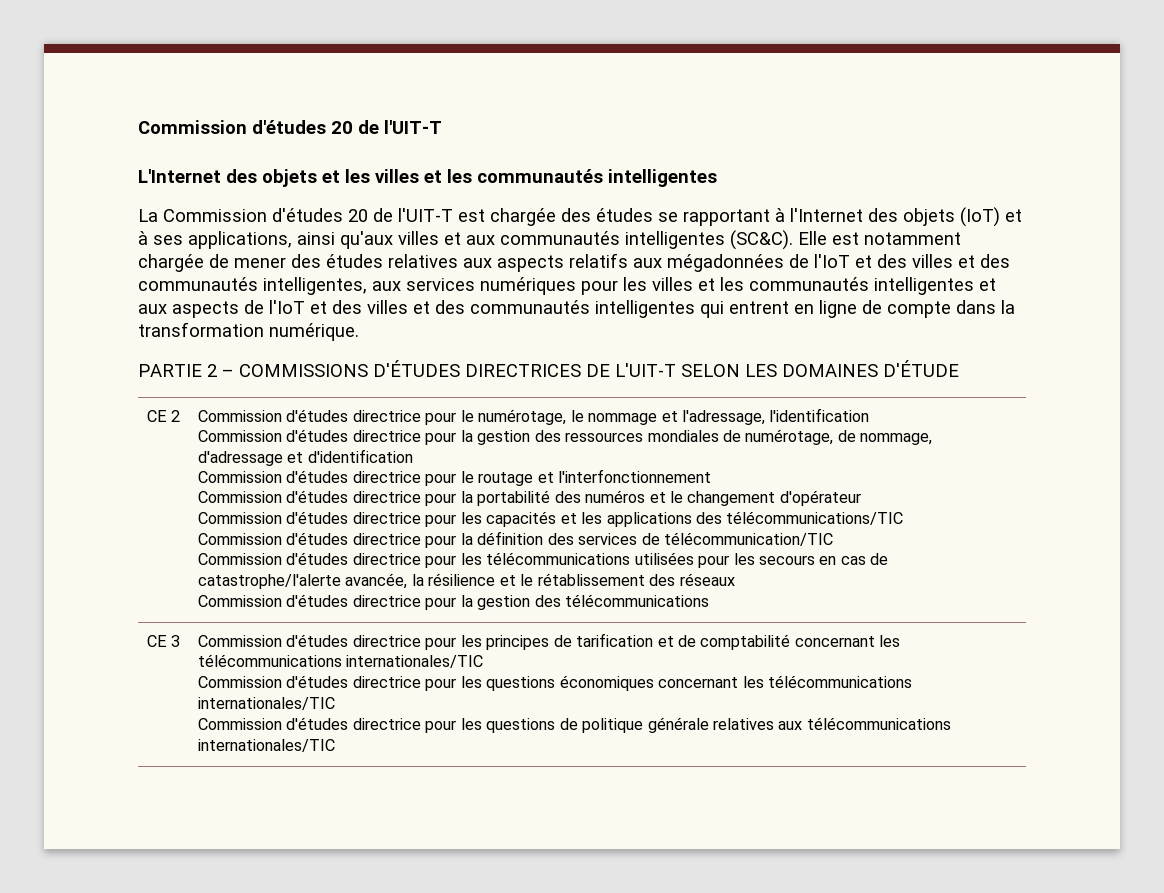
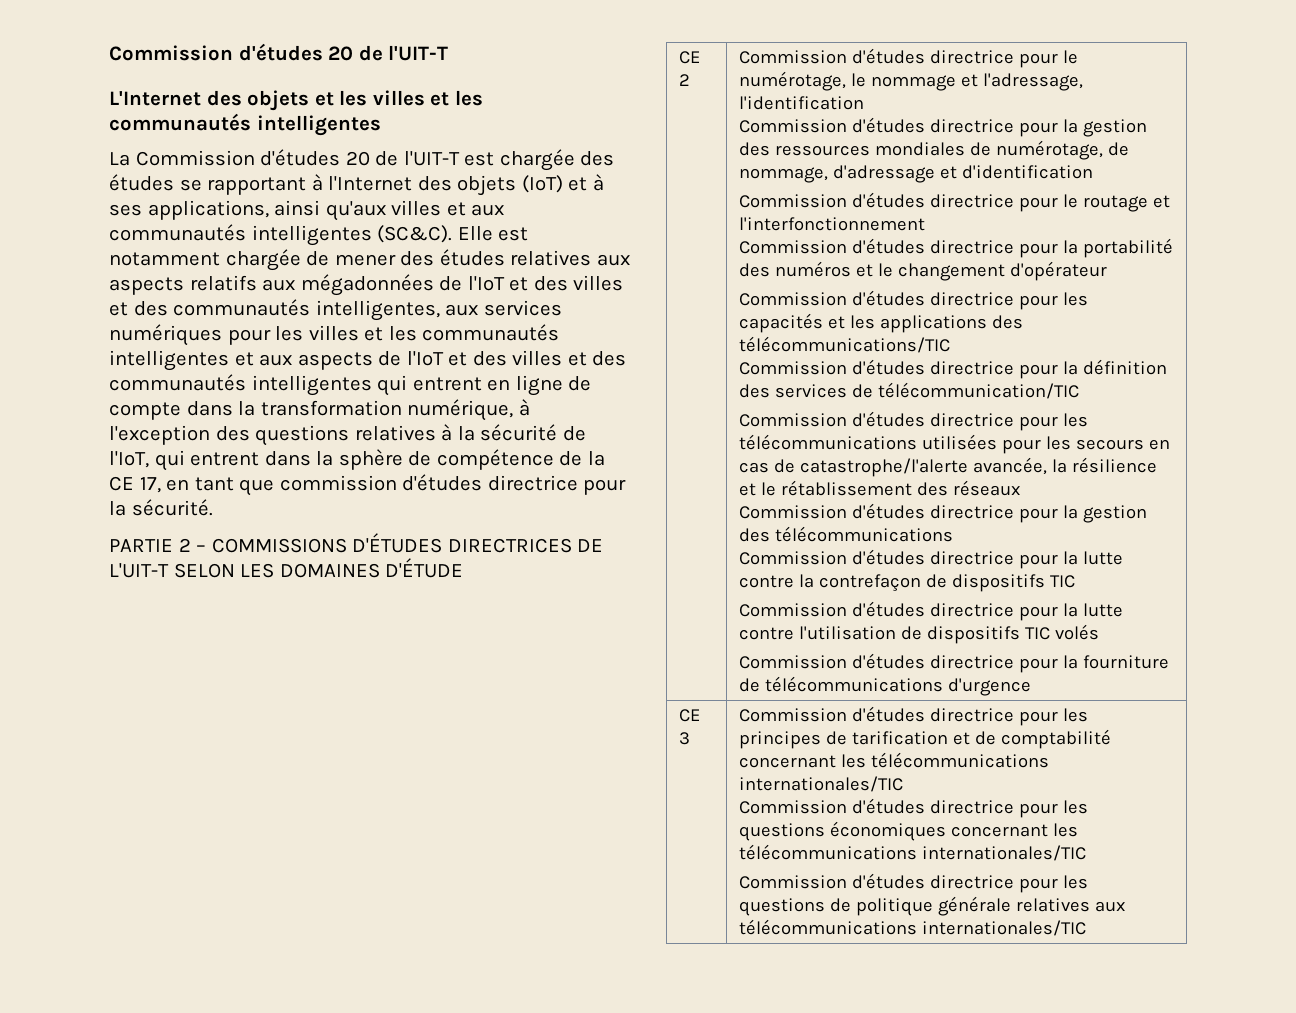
[269,323,359,341] numérique. -> [407,399,530,421] [109,424,586,446] [109,449,605,471] [109,474,627,496] [109,499,213,516] numérique, à l'exception des questions relatives à la sécurité de l'IoT, qui entrent dans la sphère de compétence de la CE 17, en tant que commission d'études directrice pour la sécurité.
(710, 600) none -> [739,549,1123,569] [739,574,1075,592] [739,601,1123,621] [739,624,1099,644] [739,653,1169,673] [739,676,1032,696] // Commission d'études directrice pour la lutte contre la contrefaçon de dispositifs TIC // Commission d'études directrice pour la lutte contre l'utilisation de dispositifs TIC volés // Commission d'études directrice pour la fourniture de télécommunications d'urgence

